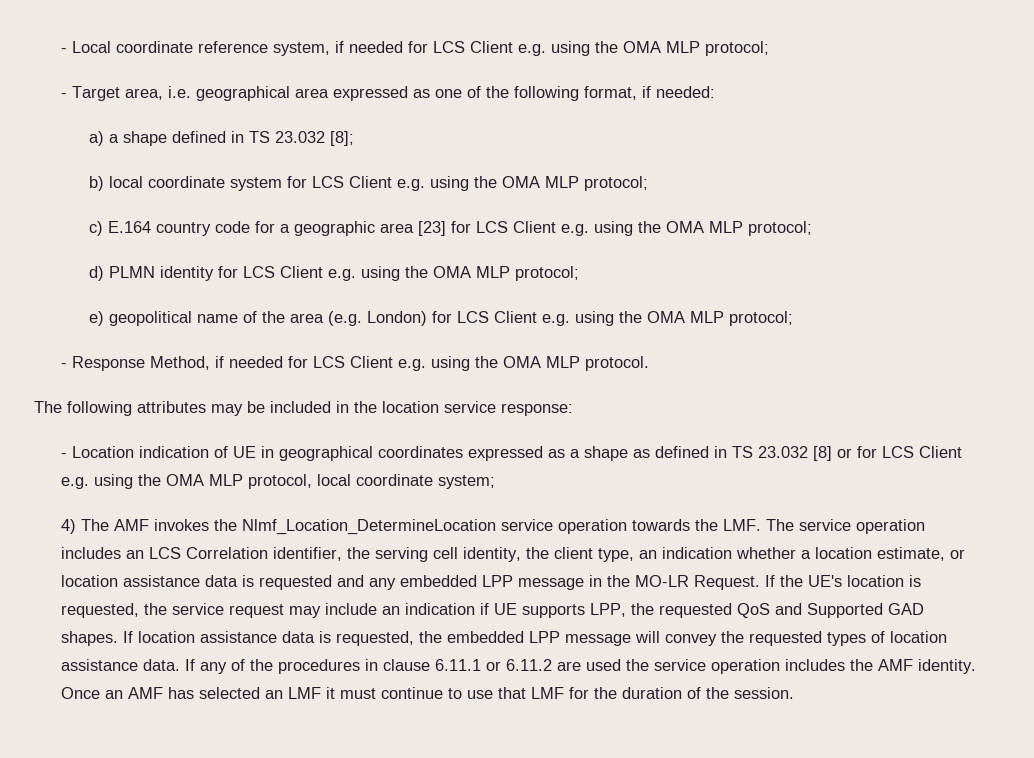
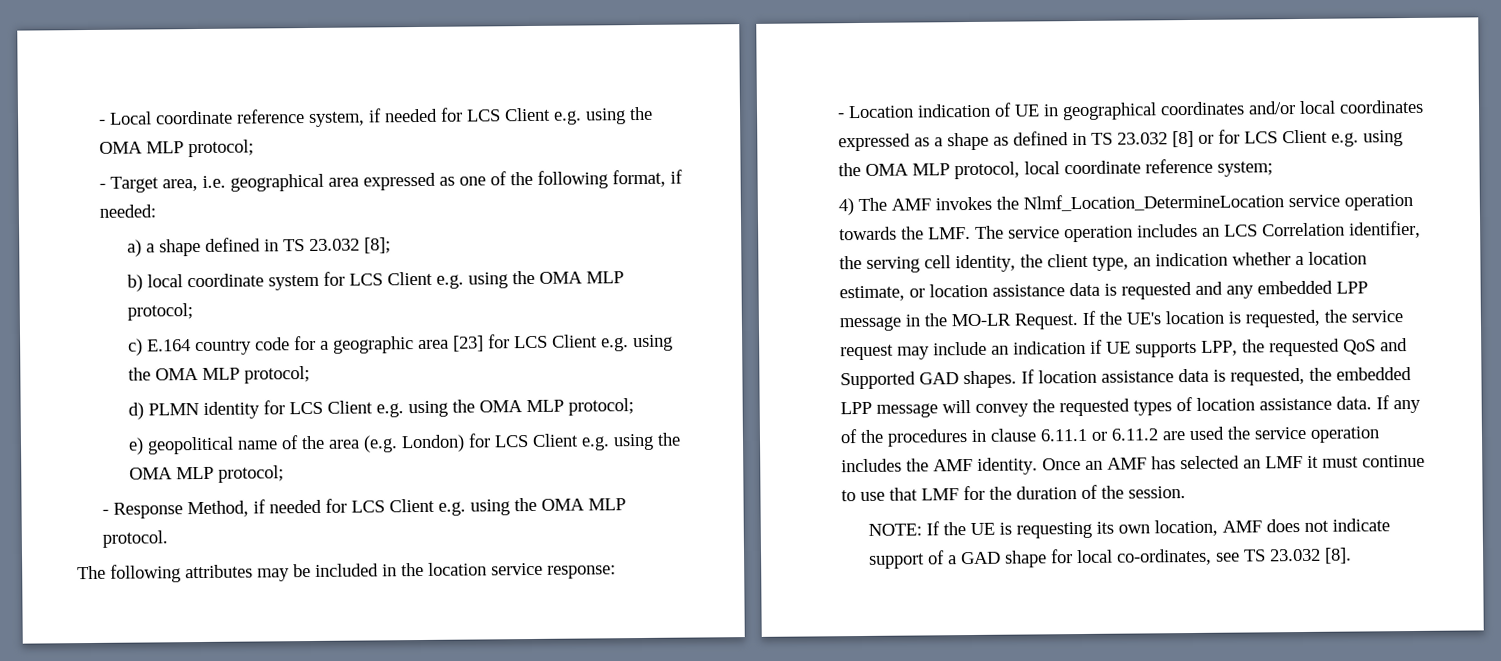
(464, 452) none -> [1248,99,1425,115] and/or local coordinates
(434, 480) none -> [1145,158,1214,174] reference
(795, 693) none -> [867,518,1390,539] [868,547,1352,569] // NOTE: If the UE is requesting its own location, AMF does not indicate support of a GAD shape for local co-ordinates, see TS 23.032 [8].

